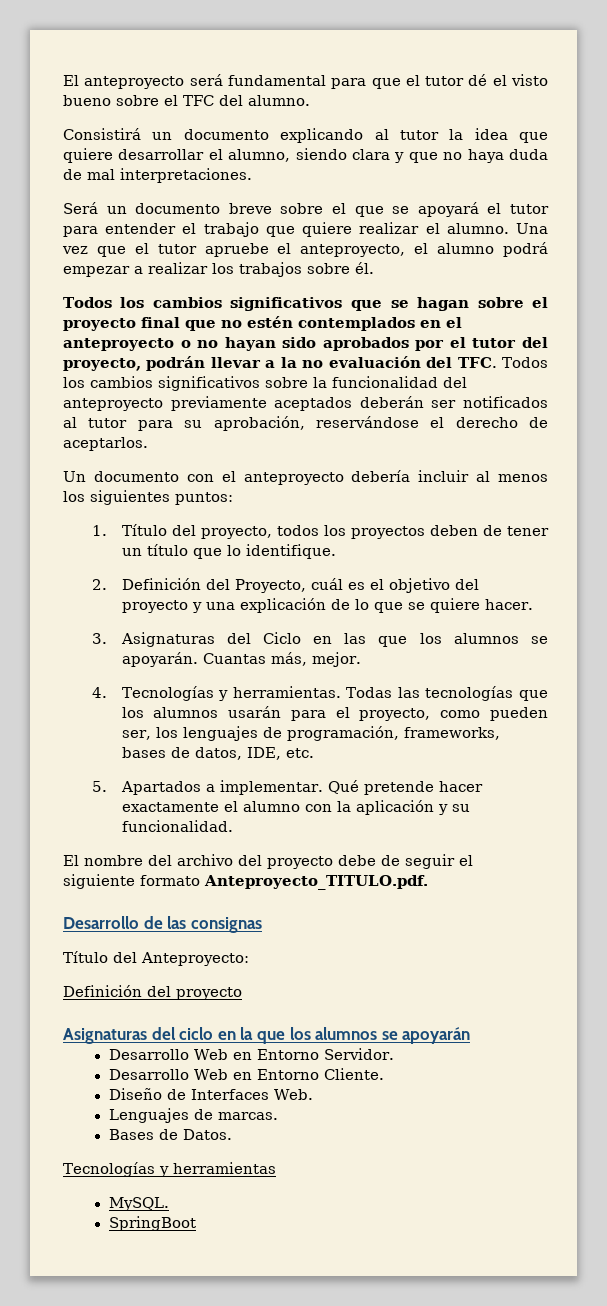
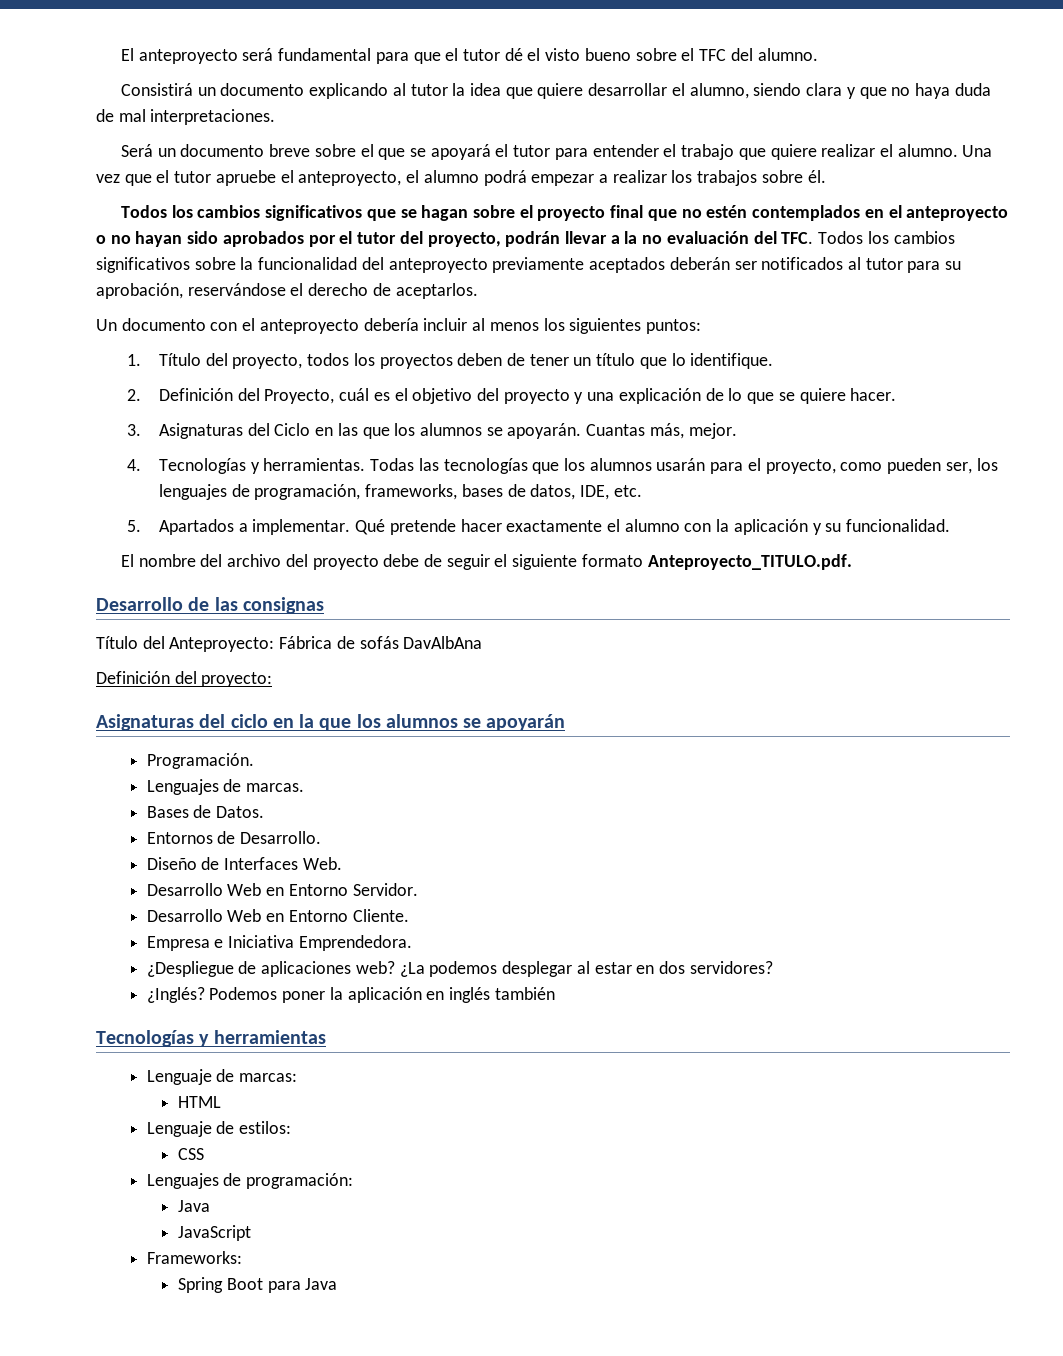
[63,985,242,1000] // Definición del proyecto -> [279,636,483,649] [96,671,273,687] Fábrica de sofás DavAlbAna // Definición del proyecto:
(471, 1035) none -> [146,753,254,769] [146,779,305,795] [146,805,265,818] [146,831,322,844] [146,857,342,870] // Programación. // Lenguajes de marcas. // Bases de Datos. // Entornos de Desarrollo. // Diseño de Interfaces Web.
[108,1088,313,1100] [108,1108,278,1123] [108,1129,232,1140] [63,1162,276,1177] [108,1197,169,1211] [108,1216,196,1231] Diseño de Interfaces Web. // Lenguajes de marcas. // Bases de Datos. // Tecnologías y herramientas // MySQL. // SpringBoot -> [146,935,412,951] [146,961,773,977] [146,987,555,1003] [96,1030,326,1047] [146,1069,298,1085] [178,1096,222,1108] [146,1121,292,1137] [178,1148,205,1160] [146,1173,354,1189] [178,1200,211,1212] [178,1225,252,1241] [146,1251,242,1264] [178,1277,338,1293] Empresa e Iniciativa Emprendedora. // ¿Despliegue de aplicaciones web? ¿La podemos desplegar al estar en dos servidores? // ¿Inglés? Podemos poner la aplicación en inglés también // Tecnologías y herramientas // Lenguaje de marcas: // HTML // Lenguaje de estilos: // CSS // Lenguajes de programación: // Java // JavaScript // Frameworks: // Spring Boot para Java

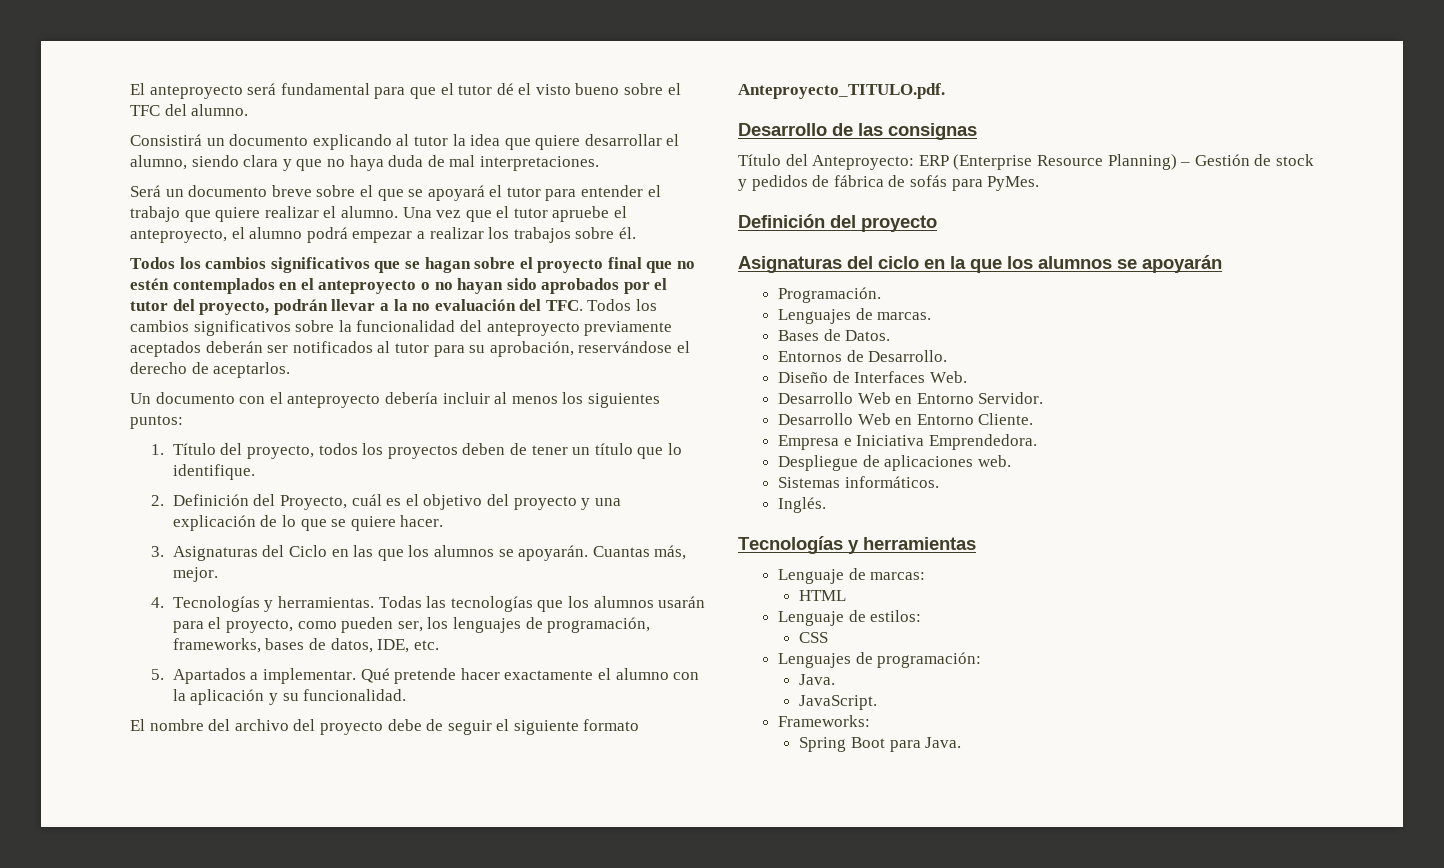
[279,636,483,649] [96,671,273,687] Fábrica de sofás DavAlbAna // Definición del proyecto: -> [918,154,1314,170] [738,175,1040,191] [738,214,937,232] ERP (Enterprise Resource Planning) – Gestión de stock y pedidos de fábrica de sofás para PyMes. // Definición del proyecto
[146,961,234,977] ¿Despliegue -> [778,455,859,471] Despliegue
[355,961,773,977] [146,987,555,1003] web? ¿La podemos desplegar al estar en dos servidores? // ¿Inglés? Podemos poner la aplicación en inglés también -> [977,455,1011,467] [778,476,939,488] [778,497,827,513] web. // Sistemas informáticos. // Inglés.
[178,1200,211,1212] [178,1225,252,1241] Java // JavaScript -> [799,674,836,685] [799,695,878,710] Java. // JavaScript.
[305,1278,338,1290] Java -> [925,737,962,748] Java.

